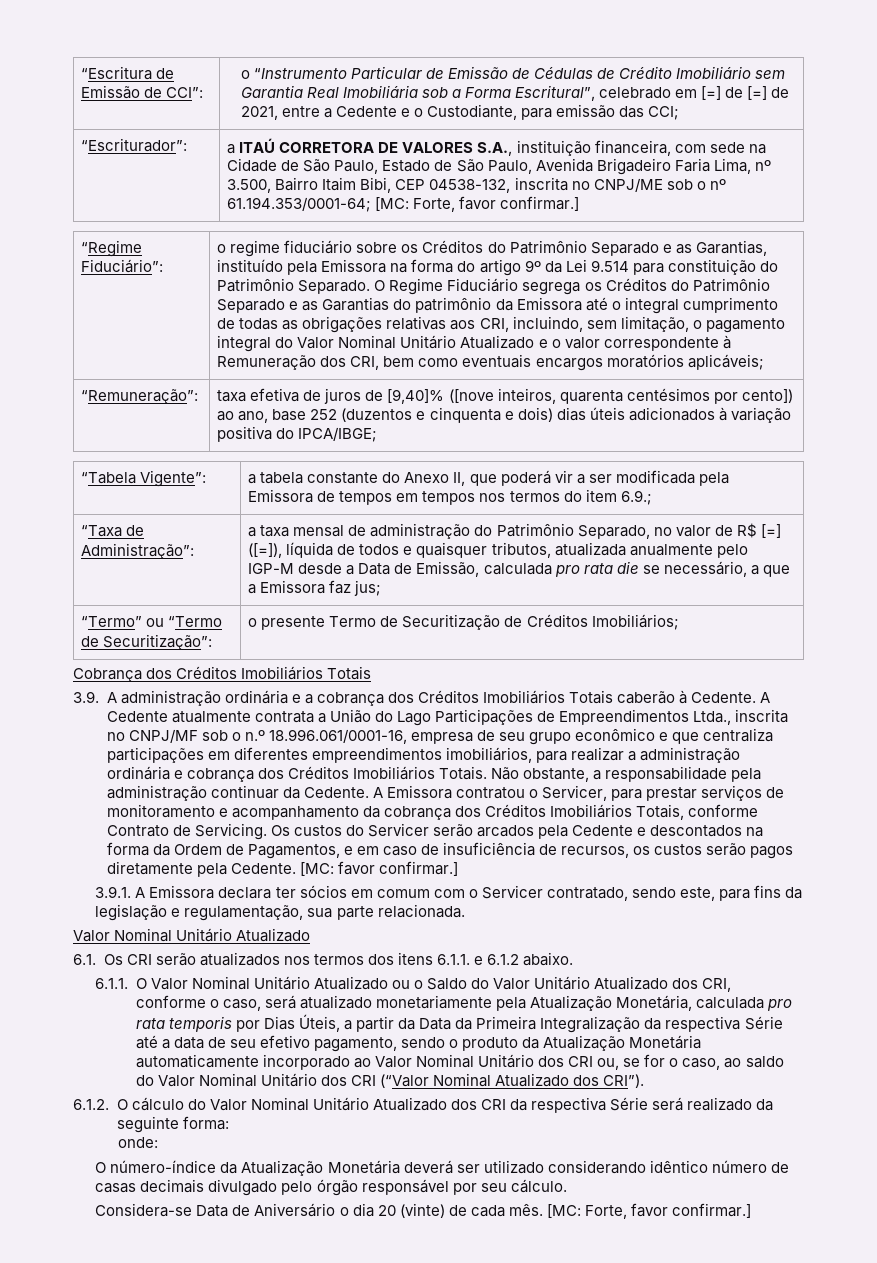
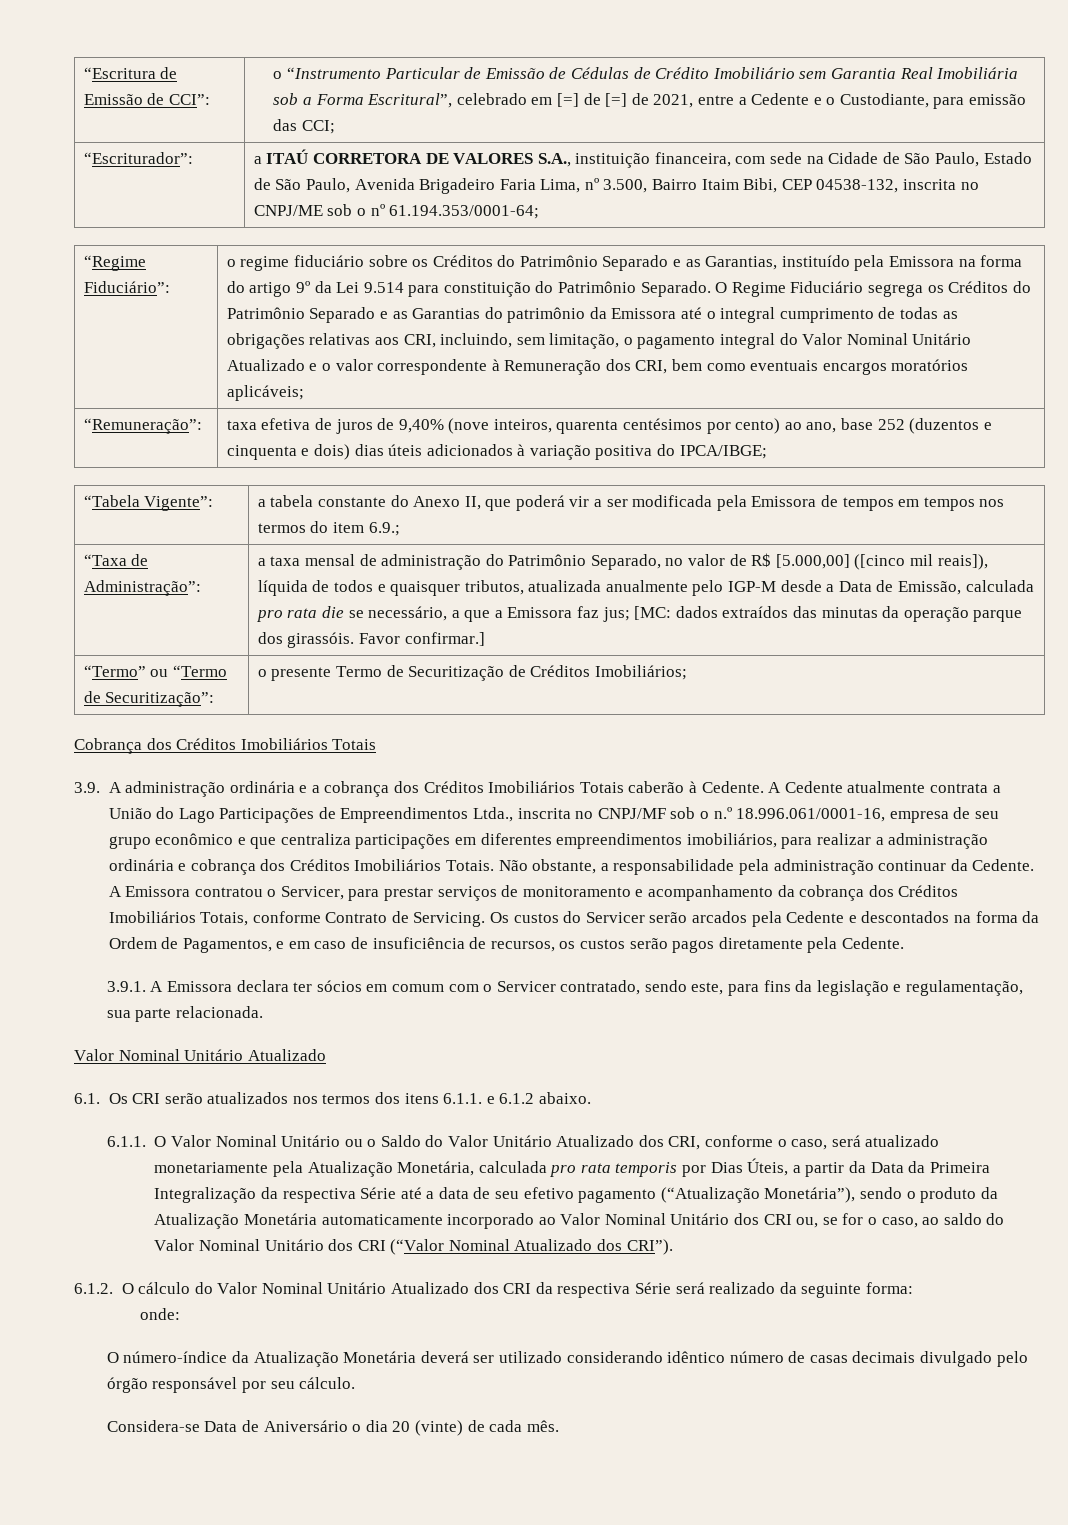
[375,196,580,212] [MC: Forte, favor confirmar.] -> (540, 212) none
[387,389,494,404] [9,40]% ([nove -> [398,418,490,434] 9,40% (nove
[741,389,793,403] cento]) -> [735,418,781,434] cento)
[760,524,781,538] [248,543,283,558] [=] ([=]), -> [775,554,988,570] [5.000,00] ([cinco mil reais]),
(382, 588) none -> [634,606,1023,622] [257,632,485,648] [MC: dados extraídos das minutas da operação parque dos girassóis. Favor confirmar.]
[299,861,458,876] [MC: favor confirmar.] -> (904, 943) none
[314,976,389,990] Atualizado -> (341, 1141) none
[314,1037,398,1052] pagamento, -> [578,1187,856,1203] pagamento (“Atualização Monetária”),
[546,1203,752,1219] [MC: Forte, favor confirmar.] -> (559, 1426) none

